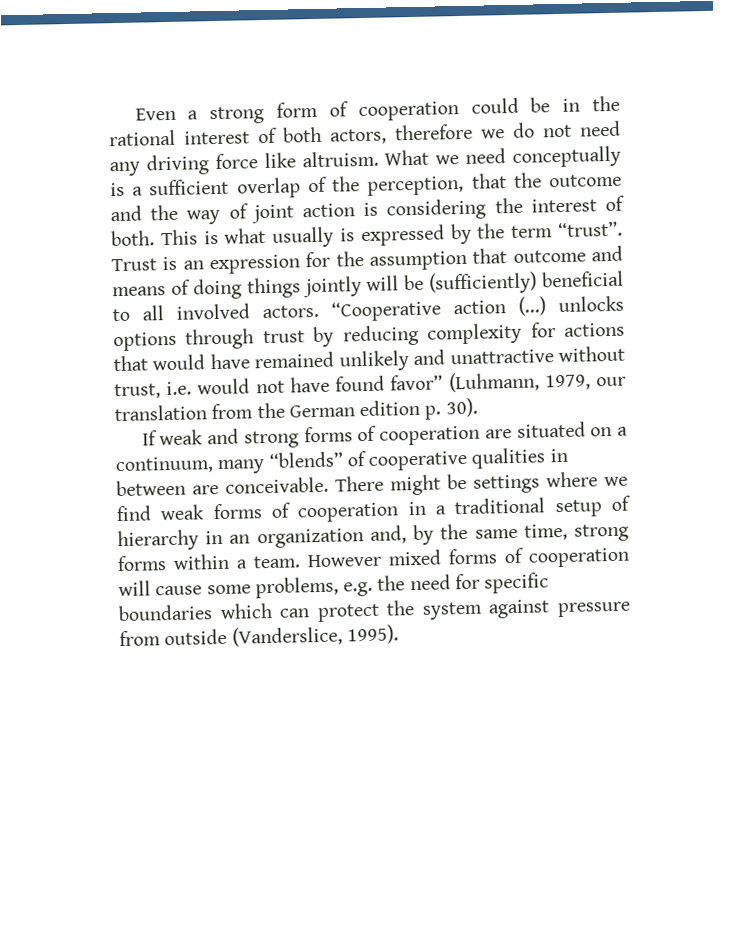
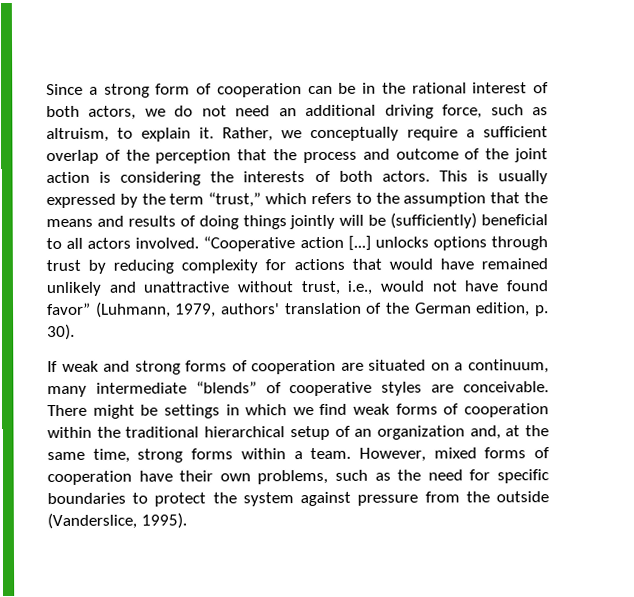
[134,107,176,121] Even -> [46,83,83,96] Since
[470,97,519,114] could -> [307,85,333,95] can
[394,123,473,141] therefore -> (137, 112) none
[109,145,621,177] [110,182,125,197] any driving force like altruism. What we need conceptually is -> [278,104,548,119] [46,126,458,143] an additional driving force, such as altruism, to explain it. Rather, we conceptually require
[367,172,622,196] [110,203,249,225] perception, that the outcome and the way of -> [155,148,510,164] perception that the process and outcome of the
[530,195,625,213] [111,220,624,248] [111,245,623,275] [112,286,166,297] interest of both. This is what usually is expressed by the term “trust”. Trust is an expression for the assumption that outcome and means -> [243,170,549,185] [46,192,548,209] [46,215,176,228] interests of both actors. This is usually expressed by the term “trust,” which refers to the assumption that the means and results
[176,303,319,320] involved actors. -> [87,237,200,249] actors involved.
[518,296,546,316] (...) -> [347,235,371,251] [...]
[166,381,193,396] i.e. -> [347,280,373,295] i.e.,
[596,376,626,387] [114,403,254,422] our translation from -> [220,302,383,315] authors' translation of
[359,399,421,417] edition -> [476,302,531,317] edition,
(266, 467) none -> [95,382,187,394] intermediate
[471,447,568,469] [116,479,186,497] qualities in between -> [381,381,423,396] styles
[546,471,598,488] where -> [225,404,288,416] in which
[407,495,631,518] [117,529,224,552] in a traditional setup of hierarchy in -> [47,425,351,441] within the traditional hierarchical setup of
[413,524,435,546] by -> [505,425,521,437] at
[307,553,381,568] However -> [358,447,426,462] However,
[118,576,374,599] will cause some problems, e.g. -> [138,469,391,485] have their own problems, such as
[219,602,311,620] which can -> [132,492,149,504] to
(161, 638) none -> [465,491,490,503] the

